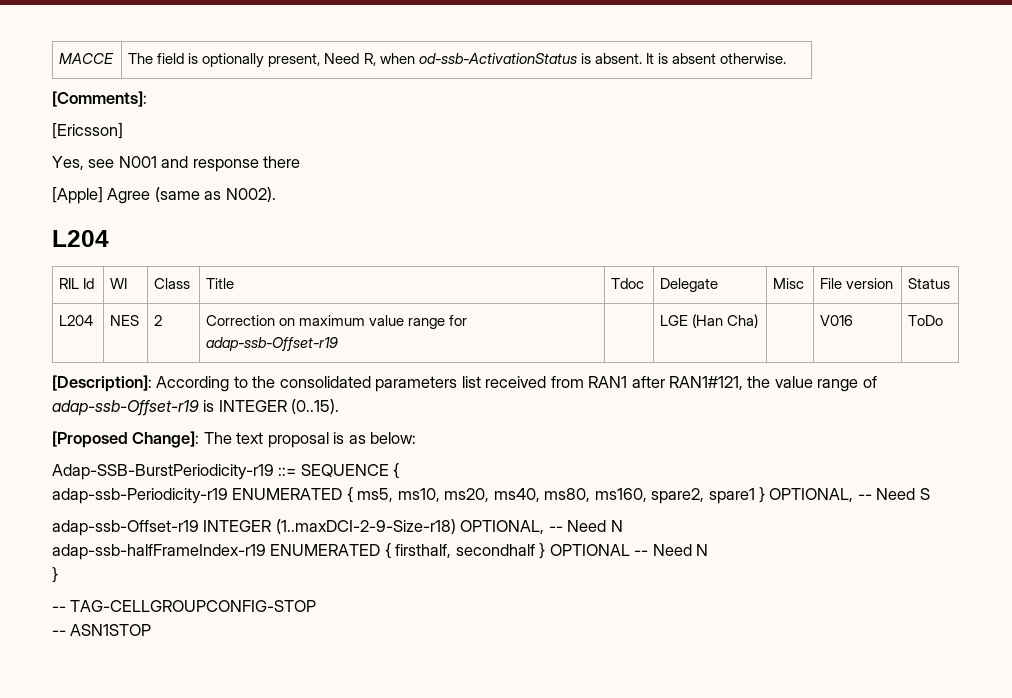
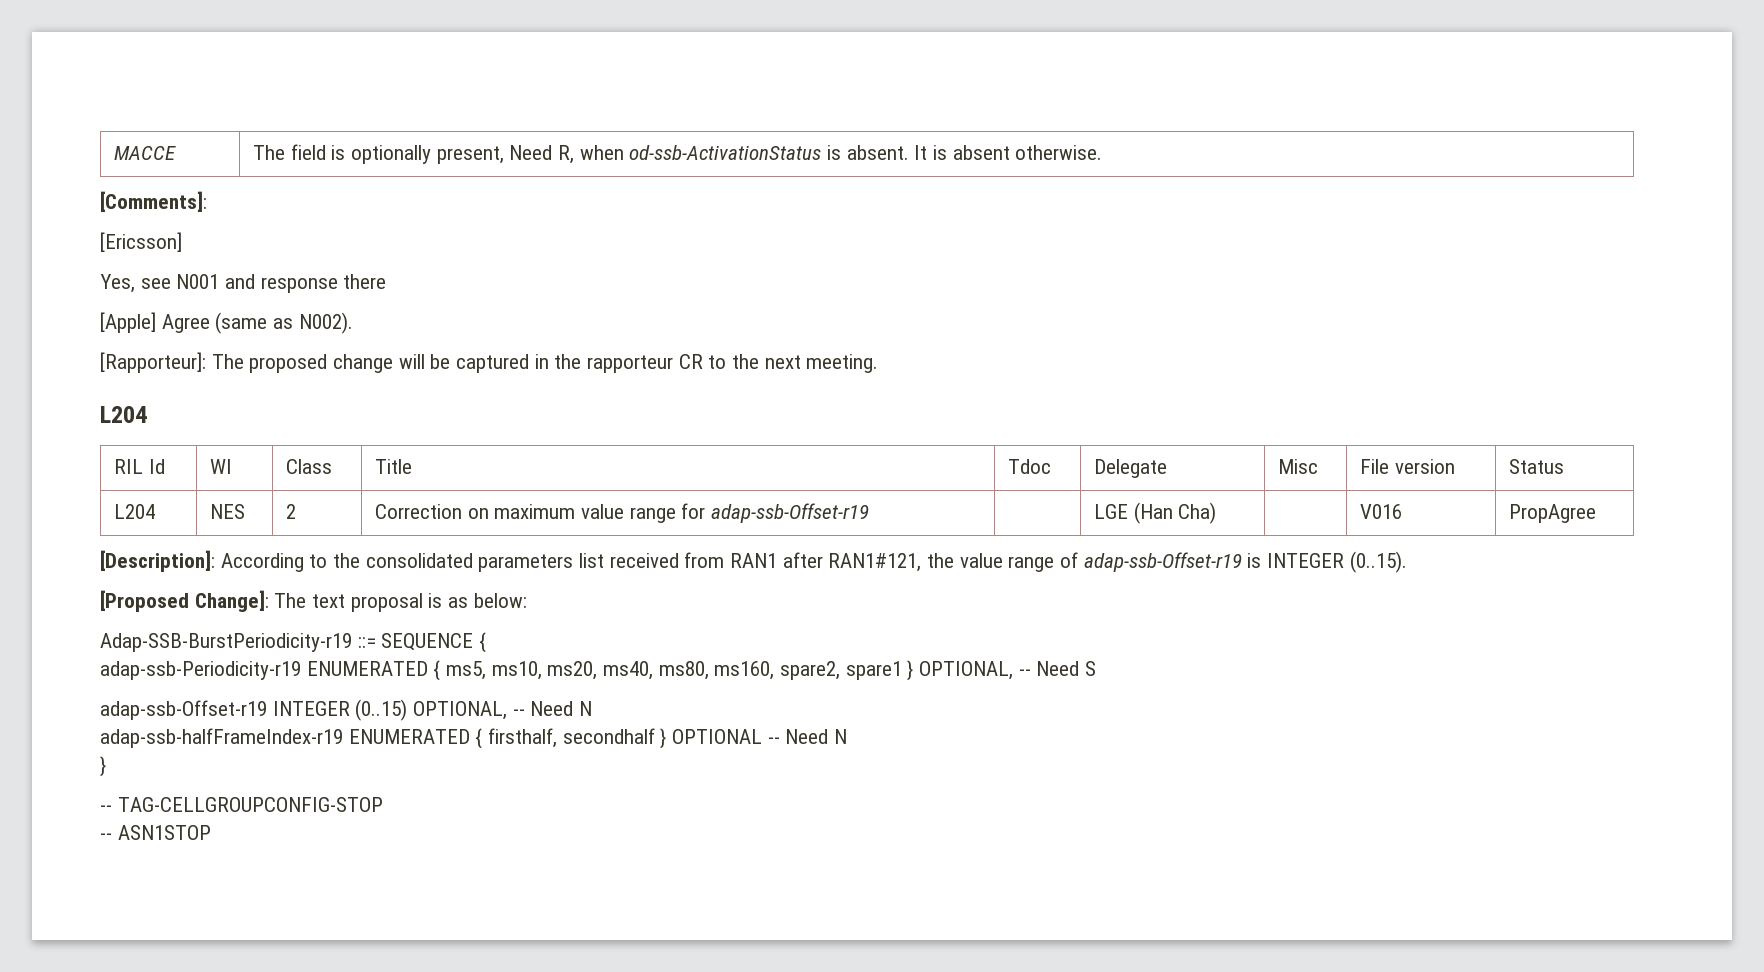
(276, 194) none -> [100,352,879,373] // [Rapporteur]: The proposed change will be captured in the rapporteur CR to the next meeting.
[908,315,944,326] ToDo -> [1509,504,1597,523] PropAgree
[275,519,456,534] (1..maxDCI-2-9-Size-r18) -> [355,699,408,721] (0..15)

